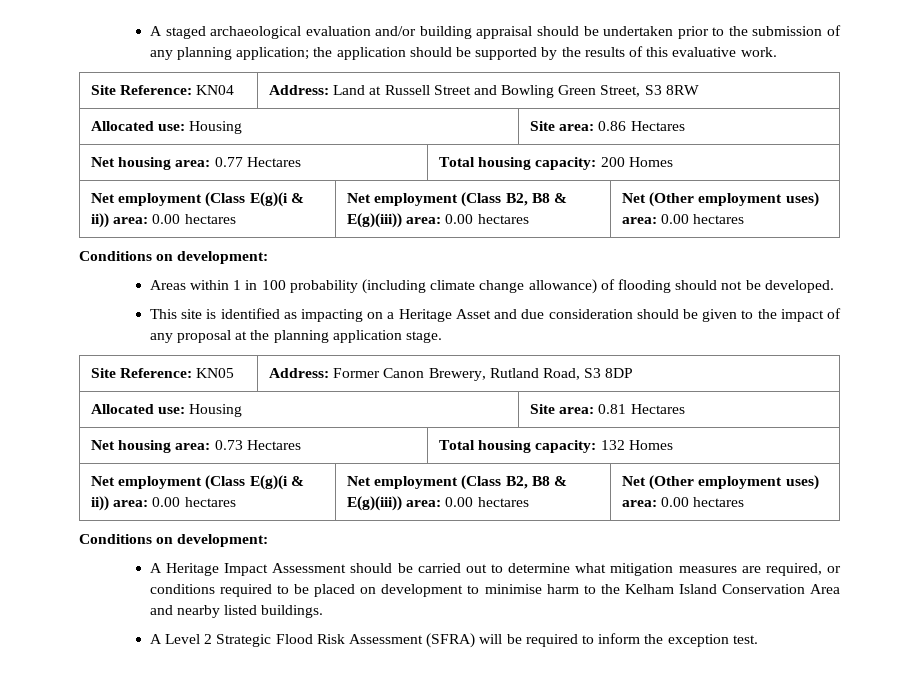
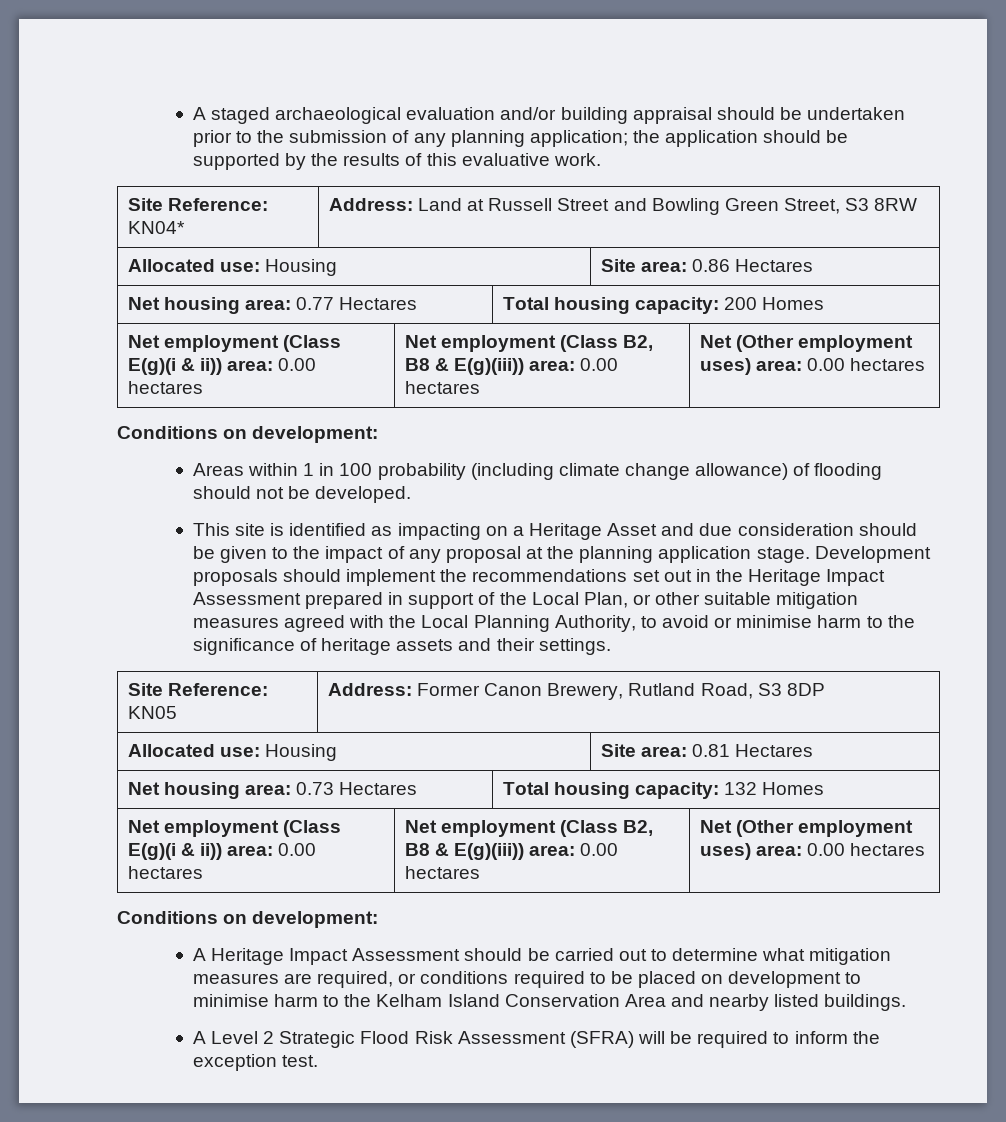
[196,85,235,95] KN04 -> [127,221,185,234] KN04*
(443, 337) none -> [814,546,931,563] [192,569,886,586] [192,592,859,609] [192,615,915,632] [192,638,611,655] Development proposals should implement the recommendations set out in the Heritage Impact Assessment prepared in support of the Local Plan, or other suitable mitigation measures agreed with the Local Planning Authority, to avoid or minimise harm to the significance of heritage assets and their settings.

